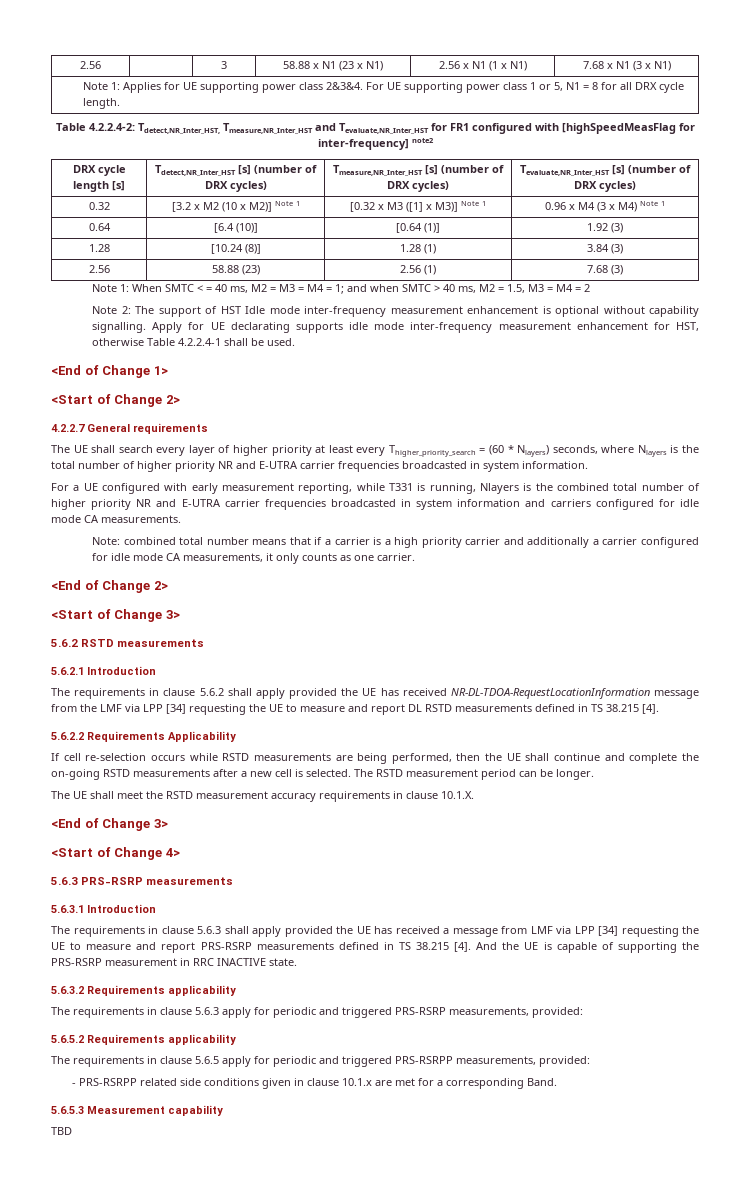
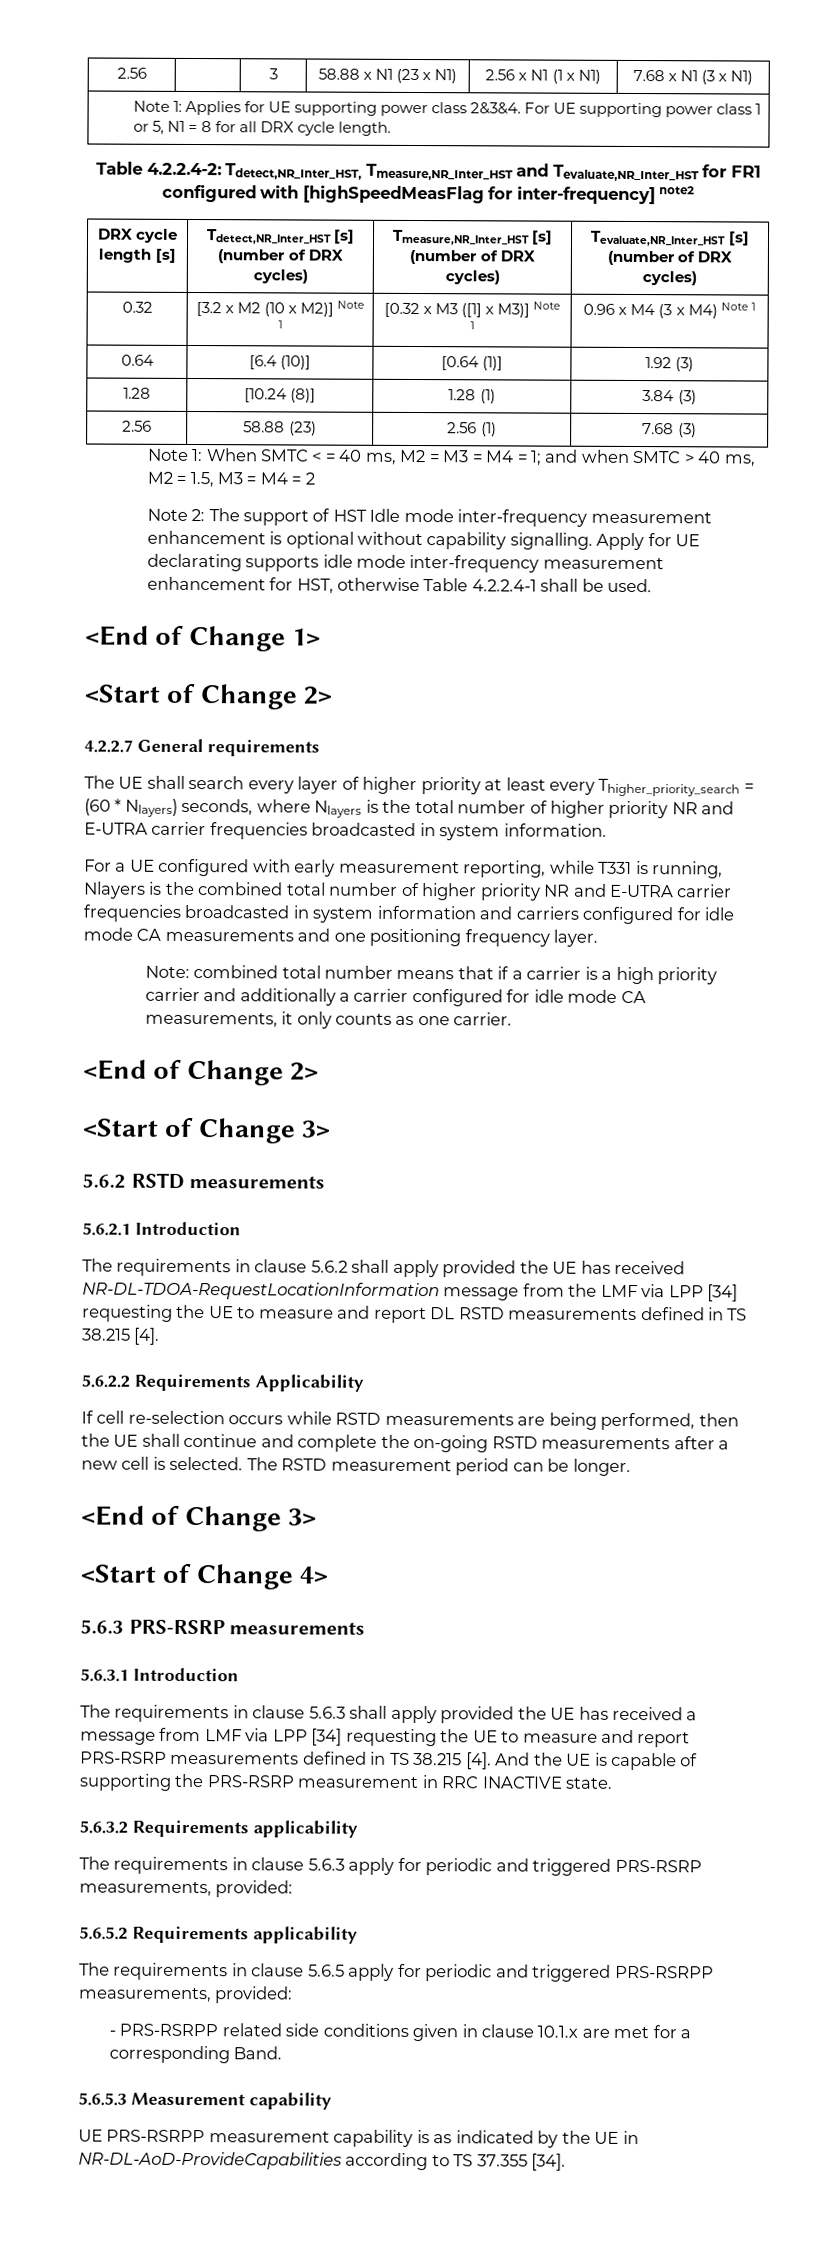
[101,515,181,523] measurements. -> [164,928,599,947] measurements and one positioning frequency layer.
[51,791,474,802] // The UE shall meet the RSTD measurement accuracy requirements in clause 10.1.X. -> (631, 1467) none
[51,1127,72,1135] TBD -> [78,2129,639,2148] [78,2151,567,2171] UE PRS-RSRPP measurement capability is as indicated by the UE in NR-DL-AoD-ProvideCapabilities according to TS 37.355 [34].

